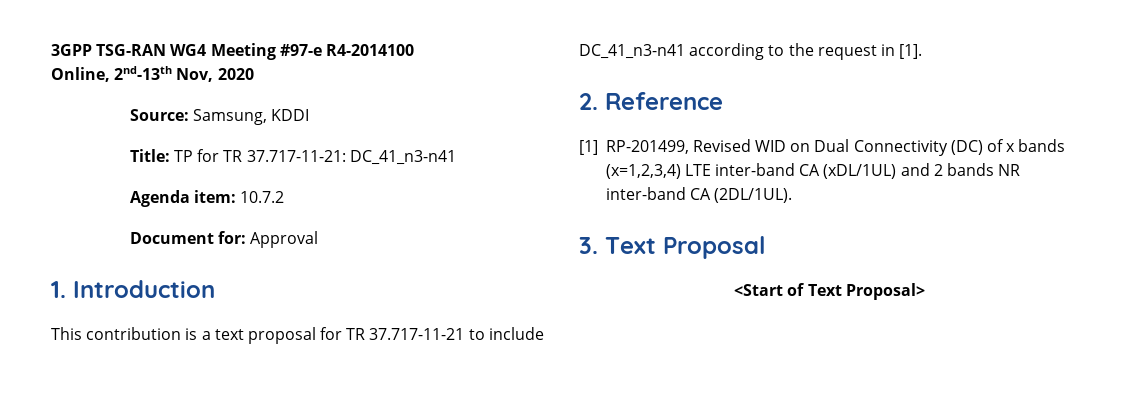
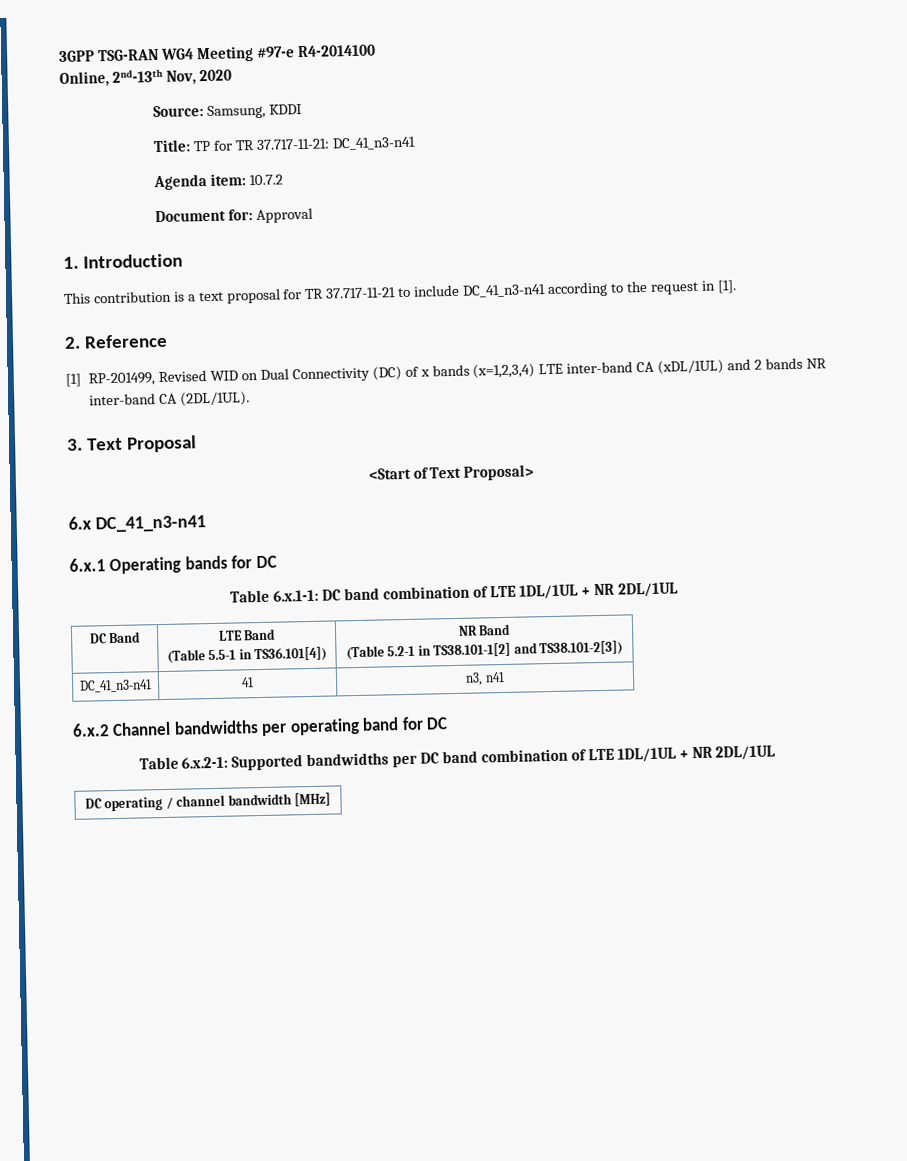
(925, 291) none -> [68,515,206,533] [69,555,277,575] [230,582,679,603] [89,631,142,644] [217,628,277,641] [166,646,328,664] [457,623,512,636] [345,640,624,661] [79,679,152,693] [241,677,254,688] [465,671,505,686] [72,716,449,737] [138,745,777,771] [84,792,332,812] // 6.x DC_41_n3-n41 // 6.x.1 Operating bands for DC // Table 6.x.1-1: DC band combination of LTE 1DL/1UL + NR 2DL/1UL // DC Band | LTE Band // (Table 5.5-1 in TS36.101[4]) | NR Band // (Table 5.2-1 in TS38.101-1[2] and TS38.101-2[3]) // DC_41_n3-n41 | 41 | n3, n41 // 6.x.2 Channel bandwidths per operating band for DC // Table 6.x.2-1: Supported bandwidths per DC band combination of LTE 1DL/1UL + NR 2DL/1UL // DC operating / channel bandwidth [MHz]

